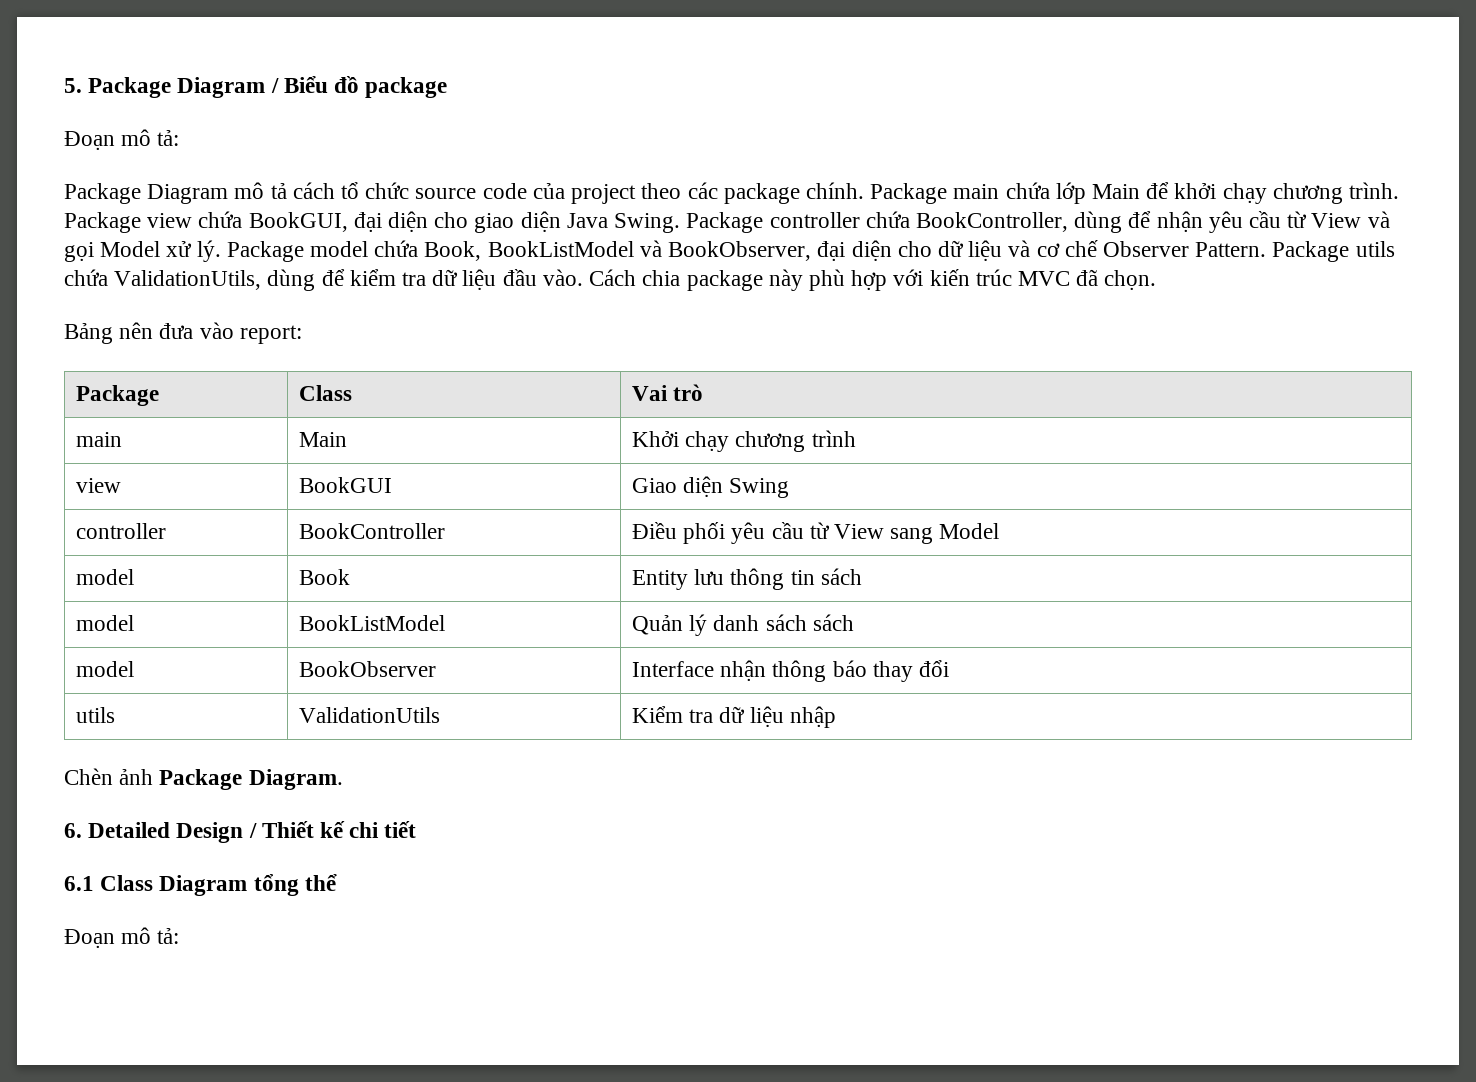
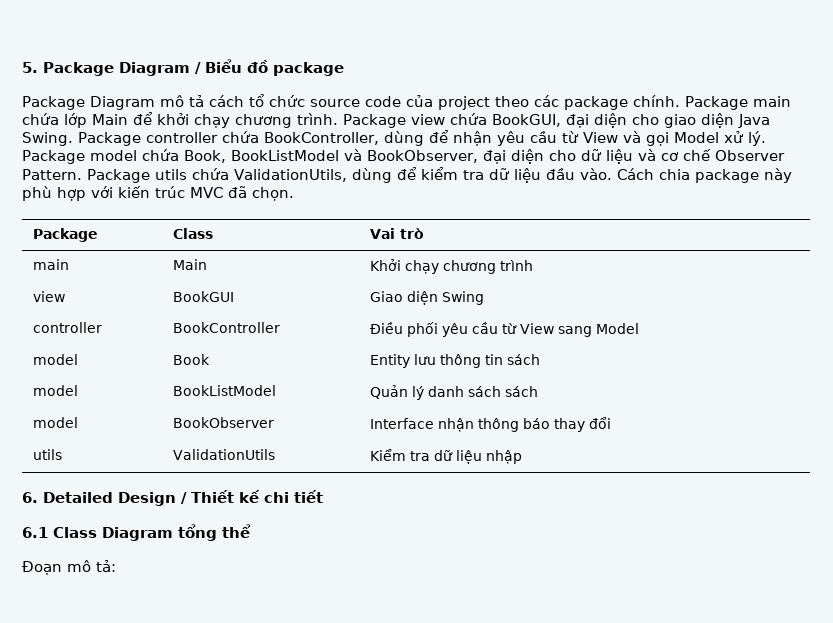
[64,129,180,150] // Đoạn mô tả: -> (344, 69) none
[64,322,302,344] // Bảng nên đưa vào report: -> (294, 194) none
[64,768,343,790] // Chèn ảnh Package Diagram. -> (523, 457) none

